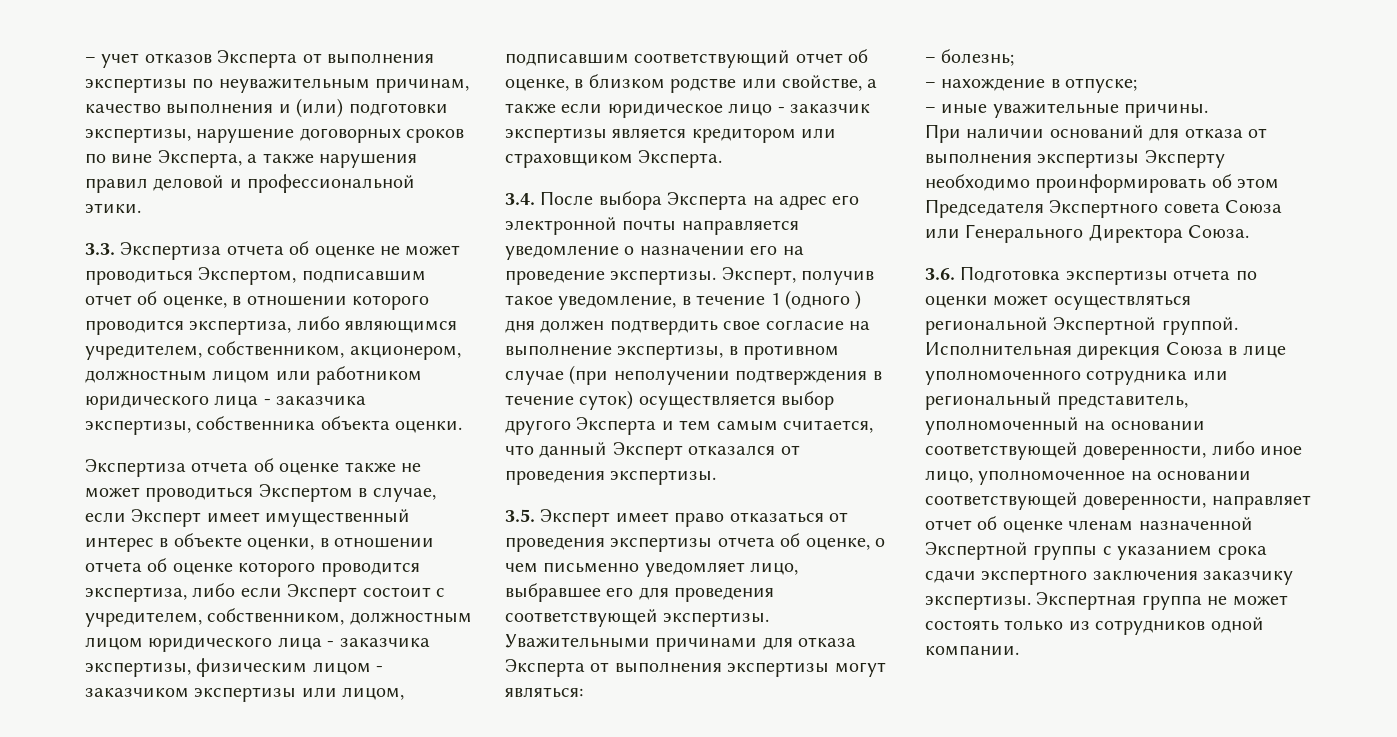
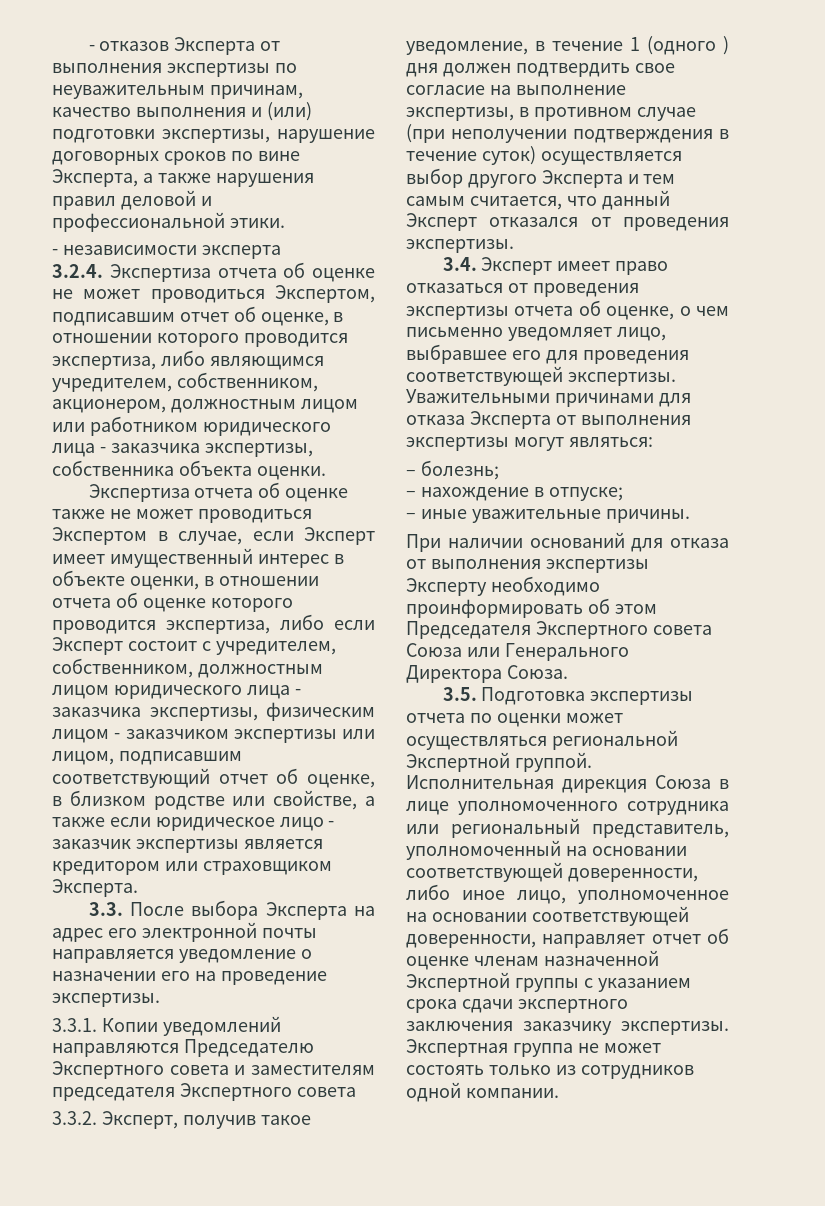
[85,53,140,68] – учет -> [88,45,95,51] -
[85,243,115,255] 3.3. -> [52,245,281,259] [52,264,103,278] - независимости эксперта // 3.2.4.
[505,193,535,205] 3.4. -> [88,902,123,916] 3.3.
(717, 277) none -> [52,1016,281,1036] [52,1039,314,1057] [52,1061,375,1079] [52,1083,356,1101] [52,1111,97,1125] // 3.3.1. Копии уведомлений направляются Председателю Экспертного совета и заместителям председателя Экспертного совета // 3.3.2.
[505,509,535,522] 3.5. -> [442,257,477,271] 3.4.
[925,268,955,280] 3.6. -> [442,687,477,701] 3.5.

